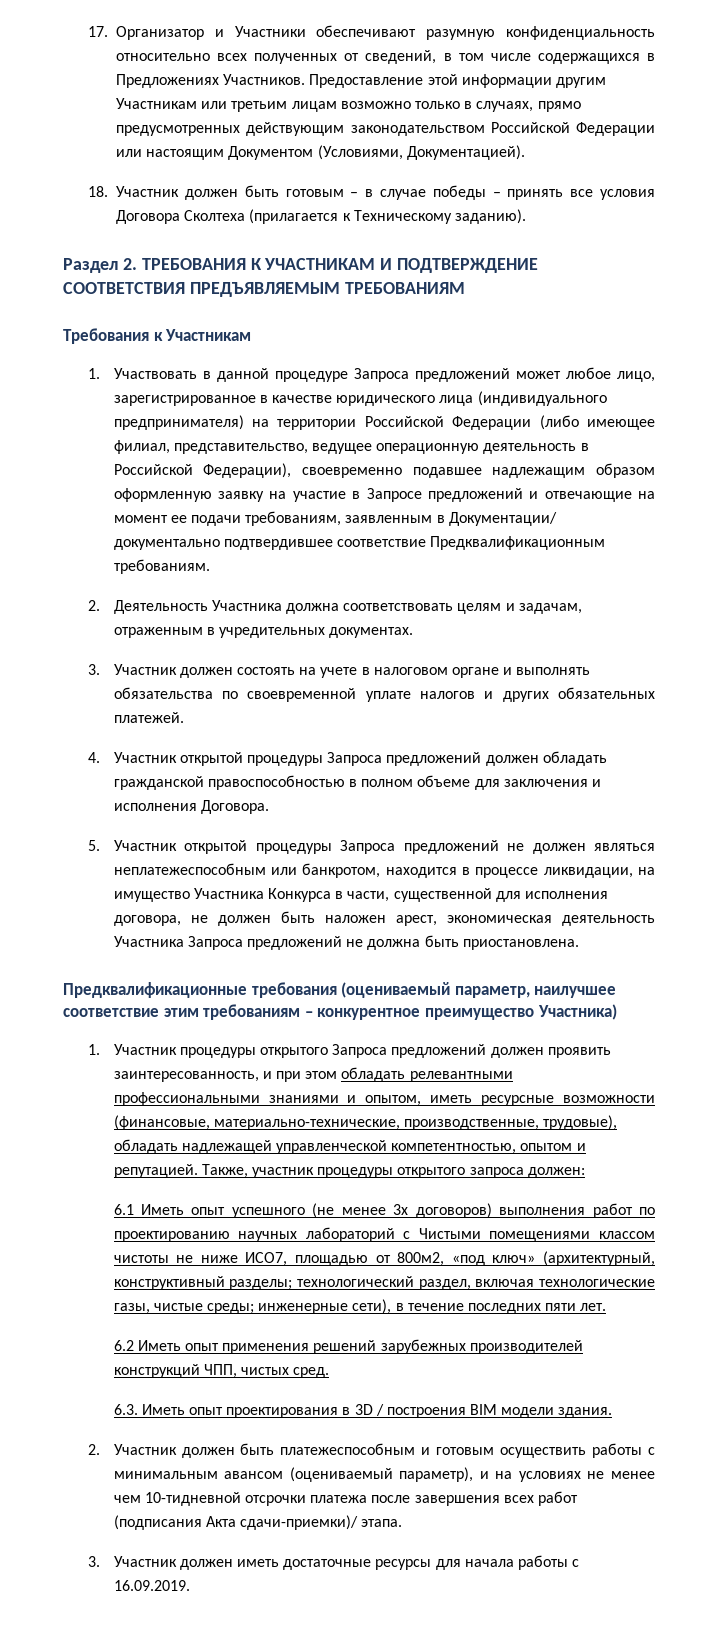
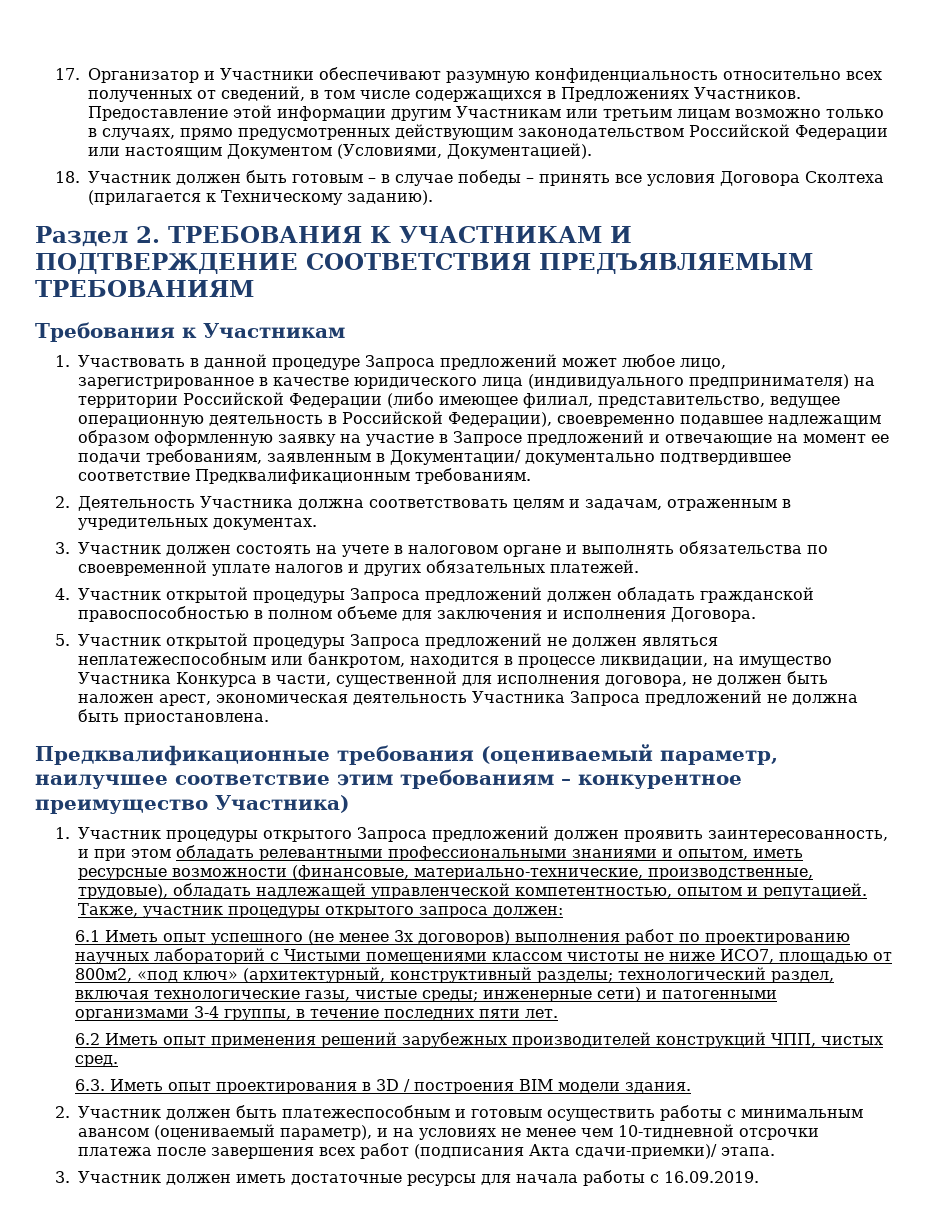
[352,1299,392,1314] сети), -> [597,987,778,1002] [75,1006,292,1021] сети) и патогенными организмами 3-4 группы,

